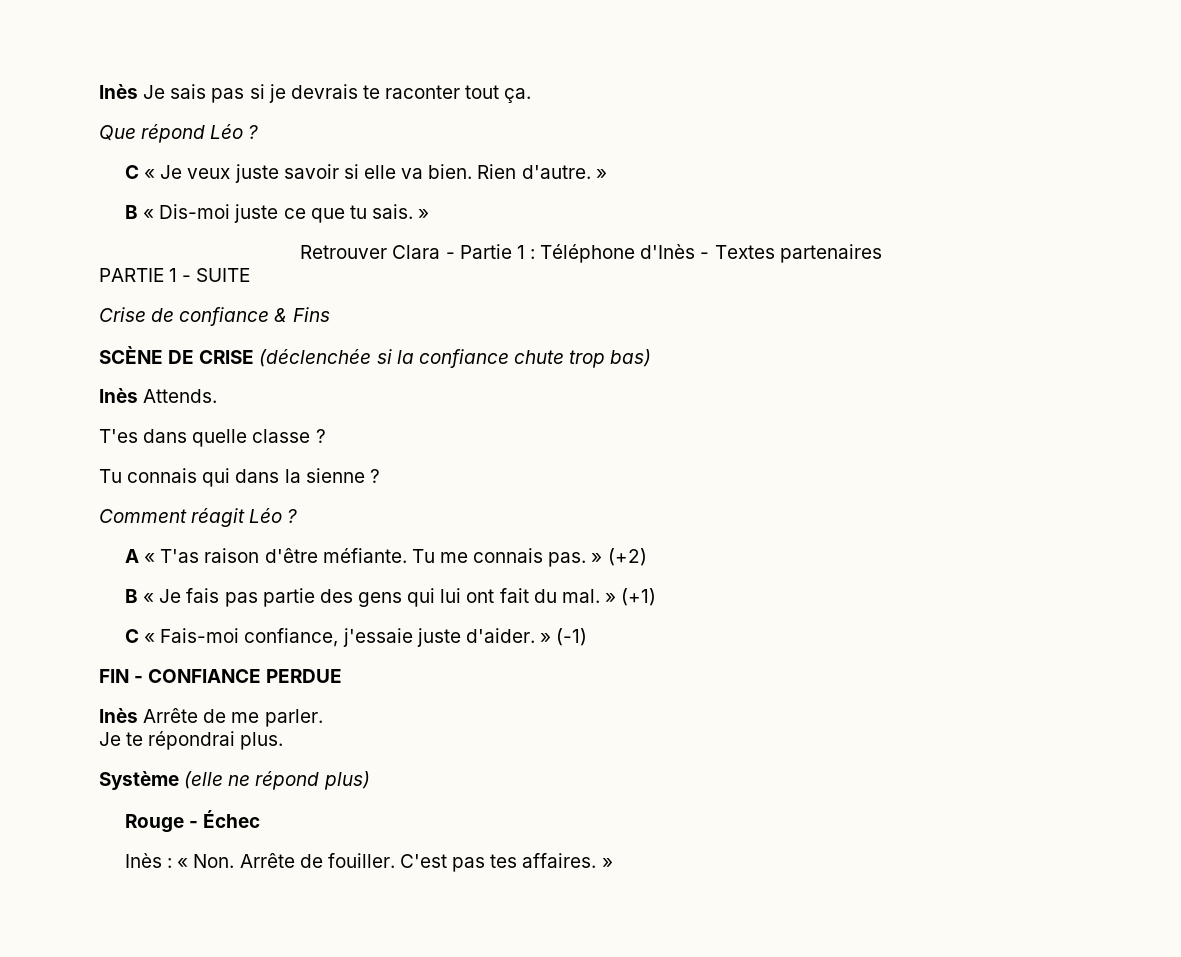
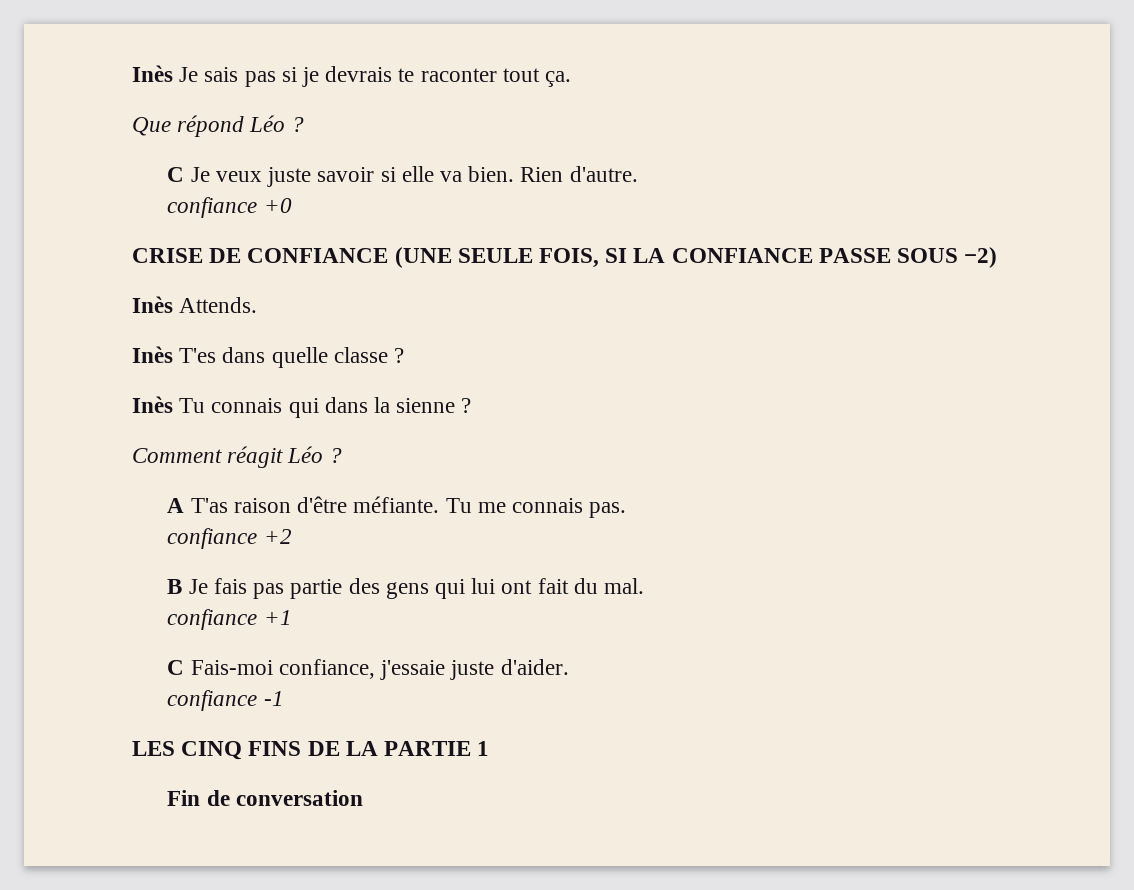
[144,169,156,179] « -> (185, 174) none
[595,169,607,179] [125,204,430,223] [300,244,882,263] [99,268,251,282] [99,307,330,326] [99,346,652,368] » // B « Dis-moi juste ce que tu sais. » // Retrouver Clara - Partie 1 : Téléphone d'Inès - Textes partenaires // PARTIE 1 - SUITE // Crise de confiance & Fins // SCÈNE DE CRISE (déclenchée si la confiance chute trop bas) -> [167,197,292,218] [132,247,998,268] // confiance +0 // CRISE DE CONFIANCE (UNE SEULE FOIS, SI LA CONFIANCE PASSE SOUS −2)
(218, 396) none -> [132,346,173,363] Inès
(326, 436) none -> [132,396,173,413] Inès
[144,553,156,563] « -> (185, 505) none
[591,548,647,566] [125,589,155,603] » (+2) // B « -> [167,528,292,549] [167,579,183,594] // confiance +2 // B
[604,588,657,606] [125,629,156,643] » (+1) // C « -> [167,609,292,630] [167,660,185,675] // confiance +1 // C
[539,628,588,646] [99,669,343,683] [99,708,323,727] [99,731,284,750] [99,771,370,790] [125,810,261,833] [125,853,613,872] » (-1) // FIN - CONFIANCE PERDUE // Inès Arrête de me parler. // Je te répondrai plus. // Système (elle ne répond plus) // Rouge - Échec // Inès : « Non. Arrête de fouiller. C'est pas tes affaires. » -> [167,690,284,711] [132,741,490,760] [167,790,363,806] // confiance -1 // LES CINQ FINS DE LA PARTIE 1 // Fin de conversation

